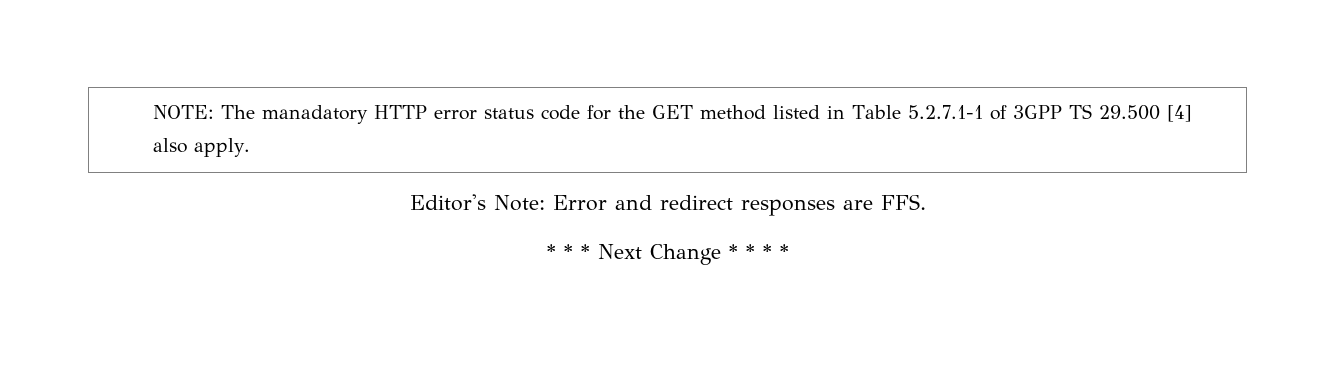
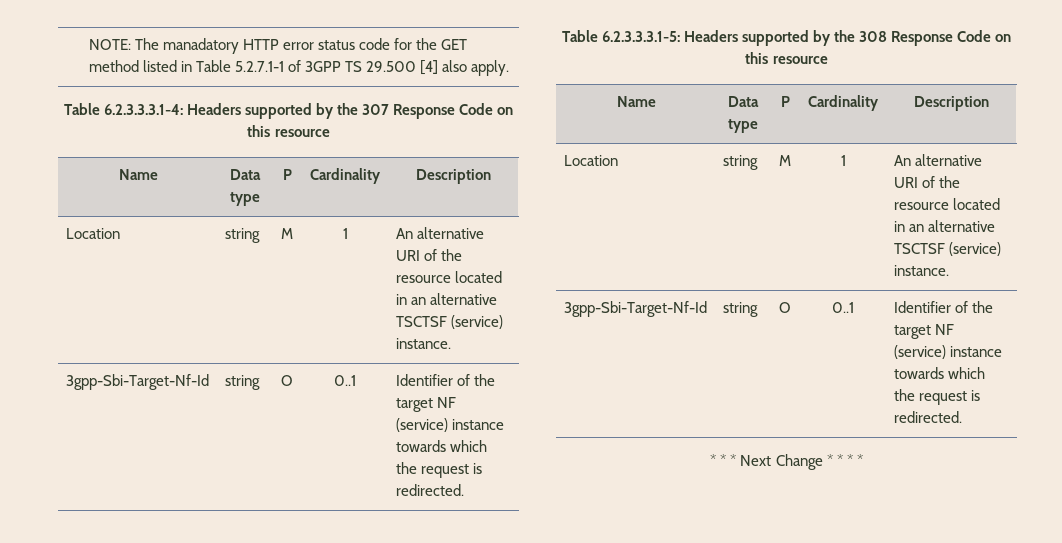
[409,194,926,216] Editor's Note: Error and redirect responses are FFS. -> [63,103,514,119] [247,125,330,137] [118,169,158,180] [230,169,261,180] [230,192,260,206] [282,169,292,180] [310,168,381,184] [416,169,491,184] [65,228,120,239] [224,228,260,243] [281,228,293,239] [342,228,348,239] [395,227,484,239] [395,249,462,261] [395,271,502,283] [395,293,497,305] [395,315,503,329] [395,338,451,349] [65,374,209,390] [224,375,260,390] [281,375,293,386] [334,375,356,386] [395,374,495,386] [395,397,456,412] [395,418,504,432] [395,440,487,452] [395,462,482,478] [395,484,464,496] [561,30,1012,46] [745,52,828,64] [616,96,656,107] [728,96,759,107] [728,119,758,133] [780,96,790,107] [808,95,879,111] [914,96,989,111] [563,155,618,166] [722,155,758,170] [779,155,791,166] [840,155,846,166] [893,154,982,166] [893,176,960,188] [893,198,1000,210] [893,220,995,232] [893,242,1001,256] [893,265,949,276] [563,301,707,317] [722,302,758,317] [779,302,791,313] [832,302,854,313] [893,301,993,313] [893,324,954,339] [893,345,1002,359] [893,367,985,379] [893,389,980,405] [893,411,962,423] Table 6.2.3.3.3.1-4: Headers supported by the 307 Response Code on this resource // Name | Data type | P | Cardinality | Description // Location | string | M | 1 | An alternative URI of the resource located in an alternative TSCTSF (service) instance. // 3gpp-Sbi-Target-Nf-Id | string | O | 0..1 | Identifier of the target NF (service) instance towards which the request is redirected. // Table 6.2.3.3.3.1-5: Headers supported by the 308 Response Code on this resource // Name | Data type | P | Cardinality | Description // Location | string | M | 1 | An alternative URI of the resource located in an alternative TSCTSF (service) instance. // 3gpp-Sbi-Target-Nf-Id | string | O | 0..1 | Identifier of the target NF (service) instance towards which the request is redirected.

